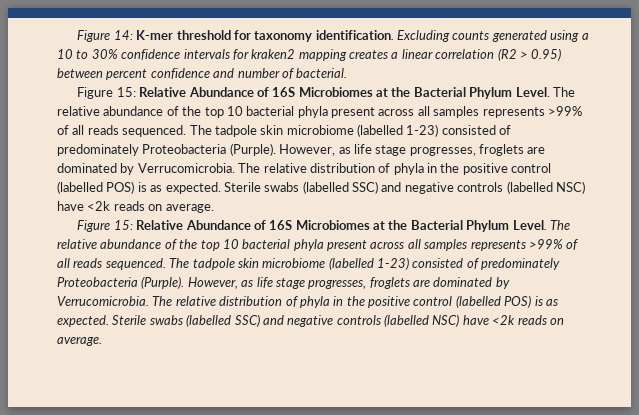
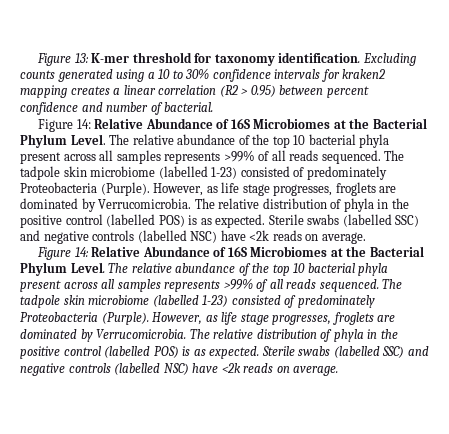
[77,30,133,42] Figure 14: -> [37,53,89,66] Figure 13:
[116,87,136,97] 15: -> [76,119,91,129] 14:
[113,220,133,230] 15: -> [74,247,89,257] 14:

